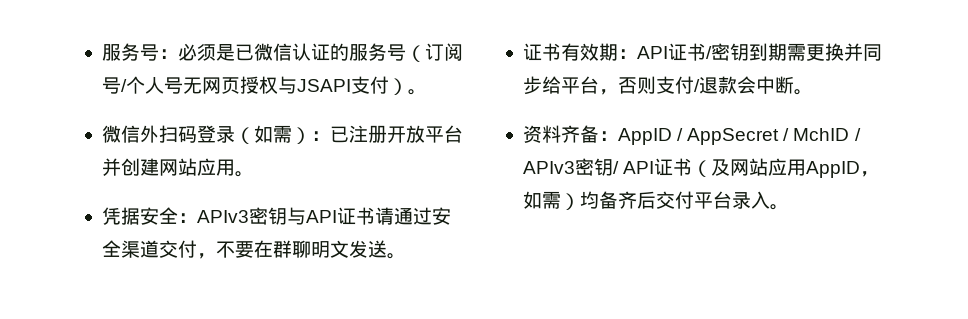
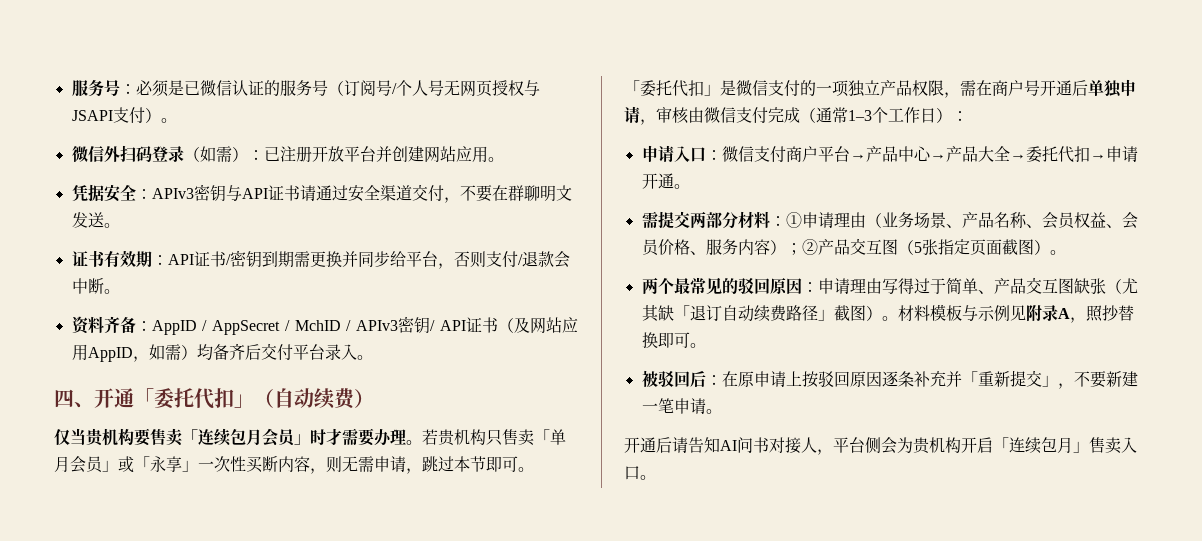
(789, 207) none -> [54,388,374,409] [54,428,566,447] [54,456,534,474] [624,79,1136,98] [624,106,968,125] [641,145,1138,163] [641,173,690,189] [641,211,1138,229] [641,238,1066,256] [641,277,1138,295] [641,304,1134,323] [641,332,706,349] [641,370,1138,389] [641,398,722,414] [624,437,1137,455] [624,466,656,480] // 四、开通「委托代扣」（自动续费） // 仅当贵机构要售卖「连续包月会员」时才需要办理。若贵机构只售卖「单月会员」或「永享」一次性买断内容，则无需申请，跳过本节即可。 // 「委托代扣」是微信支付的一项独立产品权限，需在商户号开通后单独申请，审核由微信支付完成（通常1–3个工作日）： // 申请入口：微信支付商户平台→产品中心→产品大全→委托代扣→申请开通。 // 需提交两部分材料：①申请理由（业务场景、产品名称、会员权益、会员价格、服务内容）；②产品交互图（5张指定页面截图）。 // 两个最常见的驳回原因：申请理由写得过于简单、产品交互图缺张（尤其缺「退订自动续费路径」截图）。材料模板与示例见附录A，照抄替换即可。 // 被驳回后：在原申请上按驳回原因逐条补充并「重新提交」，不要新建一笔申请。 // 开通后请告知AI问书对接人，平台侧会为贵机构开启「连续包月」售卖入口。

